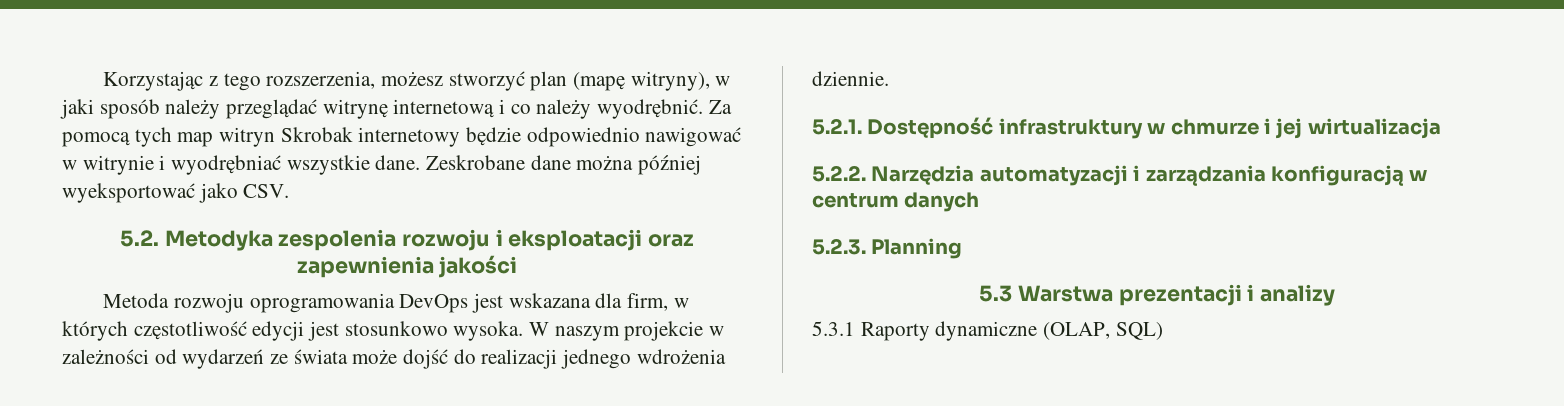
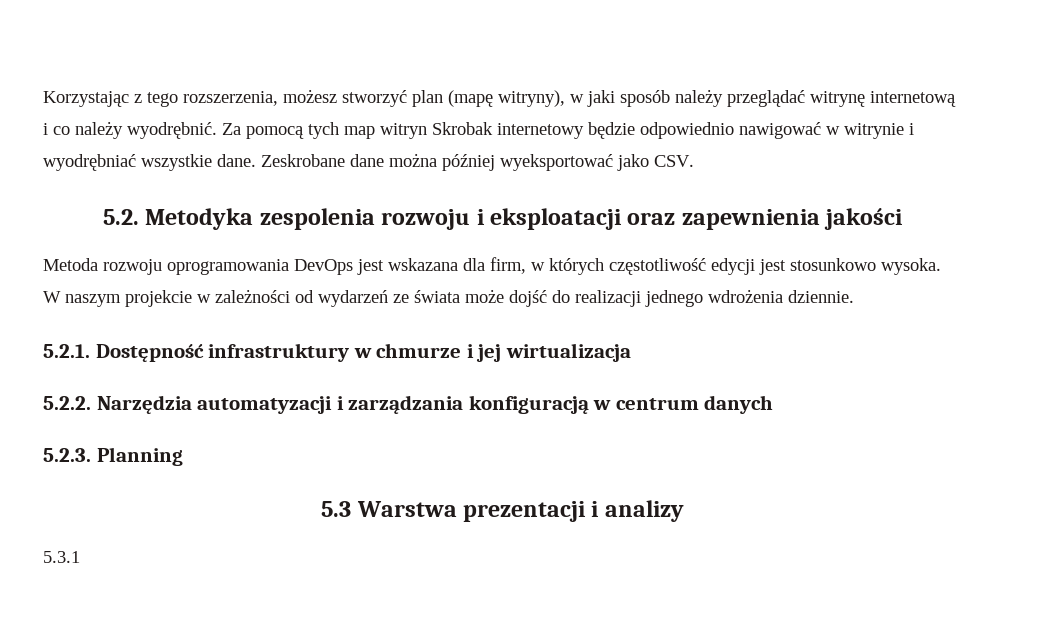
[860,321,1163,341] Raporty dynamiczne (OLAP, SQL) -> (80, 557) none

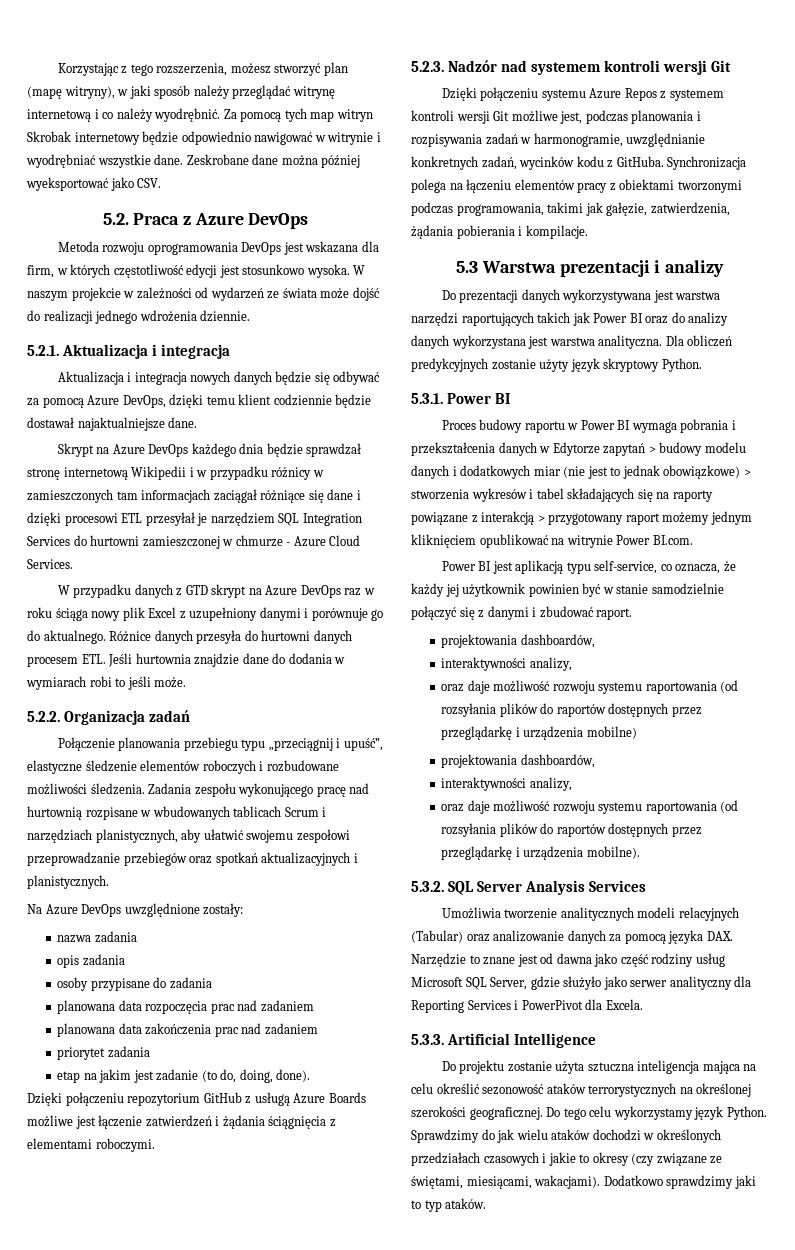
[145,208,904,230] Metodyka zespolenia rozwoju i eksploatacji oraz zapewnienia jakości -> [133,213,309,229] Praca z Azure DevOps
[95,343,631,362] [43,395,774,414] [43,447,183,466] Dostępność infrastruktury w chmurze i jej wirtualizacja // 5.2.2. Narzędzia automatyzacji i zarządzania konfiguracją w centrum danych // 5.2.3. Planning -> [62,344,231,359] [57,371,381,385] [27,394,372,408] [27,417,198,431] [57,443,362,457] [27,466,324,480] [27,489,361,503] [27,512,362,526] [27,535,361,549] [27,559,73,569] [57,584,375,598] [27,607,384,621] [27,630,352,644] [27,653,346,667] [26,676,187,690] [27,710,191,725] [57,737,383,751] [27,760,339,774] [27,783,370,797] [27,806,327,820] [27,829,350,843] [27,852,358,866] [27,875,109,889] [27,903,244,917] [57,931,137,943] [57,954,125,968] [57,977,212,991] [57,1000,314,1014] [57,1023,318,1037] [57,1046,150,1060] [57,1069,311,1083] [27,1092,366,1106] [27,1115,336,1129] [27,1138,155,1152] [411,60,732,75] [441,87,724,101] [411,110,701,124] [411,133,706,147] [411,156,747,170] [411,179,742,193] [411,202,730,216] [411,225,588,239] Aktualizacja i integracja // Aktualizacja i integracja nowych danych będzie się odbywać za pomocą Azure DevOps, dzięki temu klient codziennie będzie dostawał najaktualniejsze dane. // Skrypt na Azure DevOps każdego dnia będzie sprawdzał stronę internetową Wikipedii i w przypadku różnicy w zamieszczonych tam informacjach zaciągał różniące się dane i dzięki procesowi ETL przesyłał je narzędziem SQL Integration Services do hurtowni zamieszczonej w chmurze - Azure Cloud Services. // W przypadku danych z GTD skrypt na Azure DevOps raz w roku ściąga nowy plik Excel z uzupełniony danymi i porównuje go do aktualnego. Różnice danych przesyła do hurtowni danych procesem ETL. Jeśli hurtownia znajdzie dane do dodania w wymiarach robi to jeśli może. // 5.2.2. Organizacja zadań // Połączenie planowania przebiegu typu „przeciągnij i upuść”, elastyczne śledzenie elementów roboczych i rozbudowane możliwości śledzenia. Zadania zespołu wykonującego pracę nad hurtownią rozpisane w wbudowanych tablicach Scrum i narzędziach planistycznych, aby ułatwić swojemu zespołowi przeprowadzanie przebiegów oraz spotkań aktualizacyjnych i planistycznych. // Na Azure DevOps uwzględnione zostały: // nazwa zadania // opis zadania // osoby przypisane do zadania // planowana data rozpoczęcia prac nad zadaniem // planowana data zakończenia prac nad zadaniem // priorytet zadania // etap na jakim jest zadanie (to do, doing, done). // Dzięki połączeniu repozytorium GitHub z usługą Azure Boards możliwe jest łączenie zatwierdzeń i żądania ściągnięcia z elementami roboczymi. // 5.2.3. Nadzór nad systemem kontroli wersji Git // Dzięki połączeniu systemu Azure Repos z systemem kontroli wersji Git możliwe jest, podczas planowania i rozpisywania zadań w harmonogramie, uwzględnianie konkretnych zadań, wycinków kodu z GitHuba. Synchronizacja polega na łączeniu elementów pracy z obiektami tworzonymi podczas programowania, takimi jak gałęzie, zatwierdzenia, żądania pobierania i kompilacje.
[43,551,80,563] 5.3.1 -> [441,289,721,303] [411,312,729,326] [411,335,733,349] [411,358,702,372] [411,393,511,404] [441,419,736,433] [411,442,746,456] [411,465,751,479] [411,488,713,502] [411,511,752,525] [411,534,693,548] [441,560,736,574] [411,583,724,597] [411,606,633,620] [441,634,595,648] [441,657,572,671] [441,680,739,694] [441,703,702,717] [441,726,637,740] [441,754,595,768] [441,777,572,791] [441,800,739,814] [441,823,702,837] [441,846,640,860] [411,880,647,895] [441,907,739,921] [411,930,733,944] [411,953,725,967] [411,976,752,990] [411,999,643,1013] [411,1033,597,1048] [441,1060,757,1074] [411,1083,752,1097] [411,1106,767,1120] [411,1129,721,1143] [411,1152,723,1166] [411,1175,756,1189] [411,1198,487,1212] Do prezentacji danych wykorzystywana jest warstwa narzędzi raportujących takich jak Power BI oraz do analizy danych wykorzystana jest warstwa analityczna. Dla obliczeń predykcyjnych zostanie użyty język skryptowy Python. // 5.3.1. Power BI // Proces budowy raportu w Power BI wymaga pobrania i przekształcenia danych w Edytorze zapytań > budowy modelu danych i dodatkowych miar (nie jest to jednak obowiązkowe) > stworzenia wykresów i tabel składających się na raporty powiązane z interakcją > przygotowany raport możemy jednym kliknięciem opublikować na witrynie Power BI.com. // Power BI jest aplikacją typu self-service, co oznacza, że każdy jej użytkownik powinien być w stanie samodzielnie połączyć się z danymi i zbudować raport. // projektowania dashboardów, // interaktywności analizy, // oraz daje możliwość rozwoju systemu raportowania (od rozsyłania plików do raportów dostępnych przez przeglądarkę i urządzenia mobilne) // projektowania dashboardów, // interaktywności analizy, // oraz daje możliwość rozwoju systemu raportowania (od rozsyłania plików do raportów dostępnych przez przeglądarkę i urządzenia mobilne). // 5.3.2. SQL Server Analysis Services // Umożliwia tworzenie analitycznych modeli relacyjnych (Tabular) oraz analizowanie danych za pomocą języka DAX. Narzędzie to znane jest od dawna jako część rodziny usług Microsoft SQL Server, gdzie służyło jako serwer analityczny dla Reporting Services i PowerPivot dla Excela. // 5.3.3. Artificial Intelligence // Do projektu zostanie użyta sztuczna inteligencja mająca na celu określić sezonowość ataków terrorystycznych na określonej szerokości geograficznej. Do tego celu wykorzystamy język Python. Sprawdzimy do jak wielu ataków dochodzi w określonych przedziałach czasowych i jakie to okresy (czy związane ze świętami, miesiącami, wakacjami). Dodatkowo sprawdzimy jaki to typ ataków.

